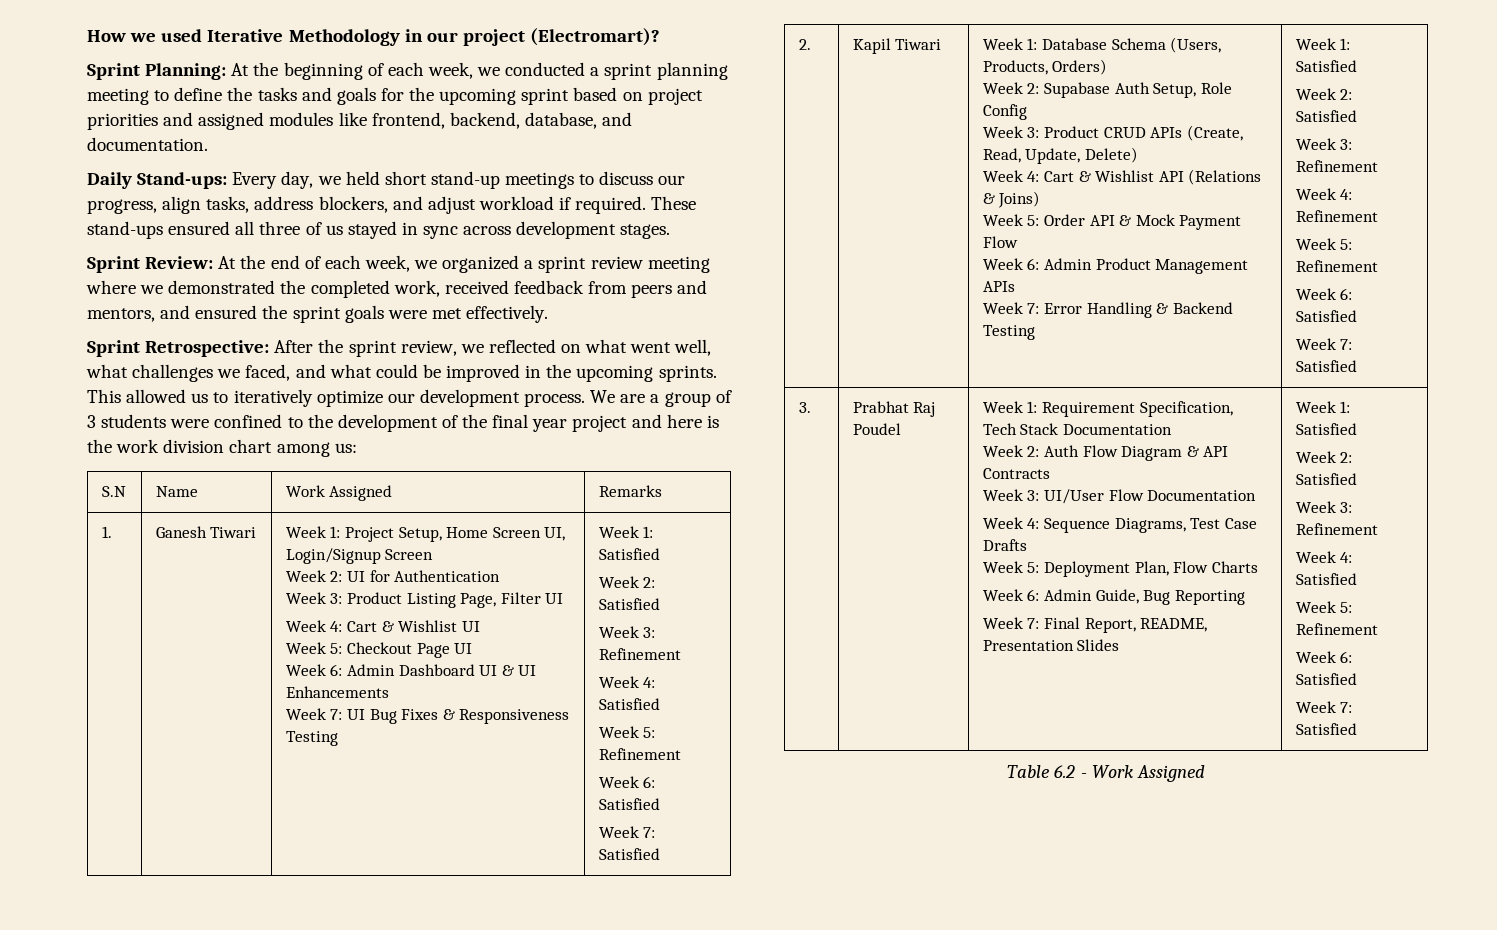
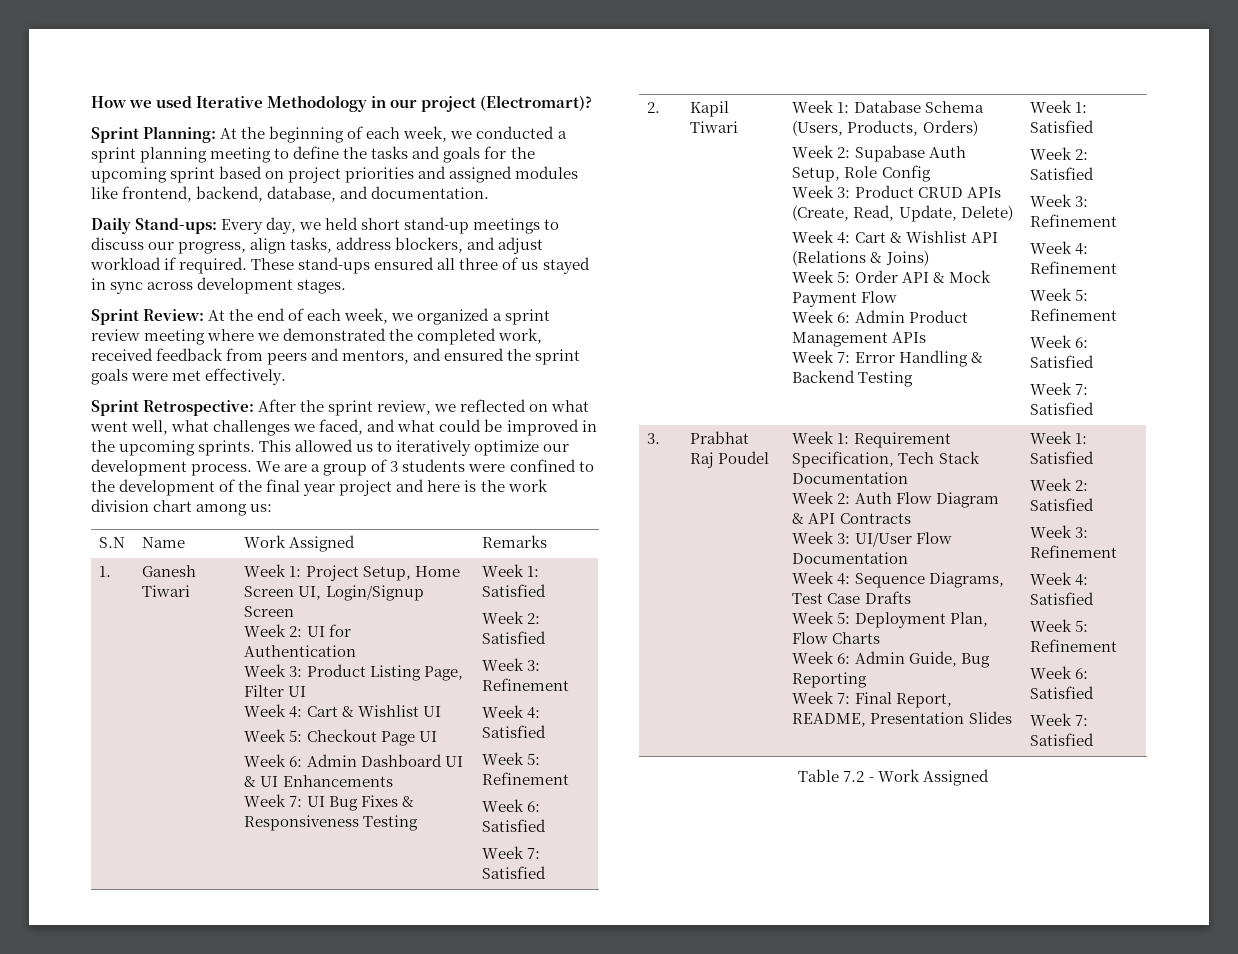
[1054,765,1076,778] 6.2 -> [843,771,865,782] 7.2

